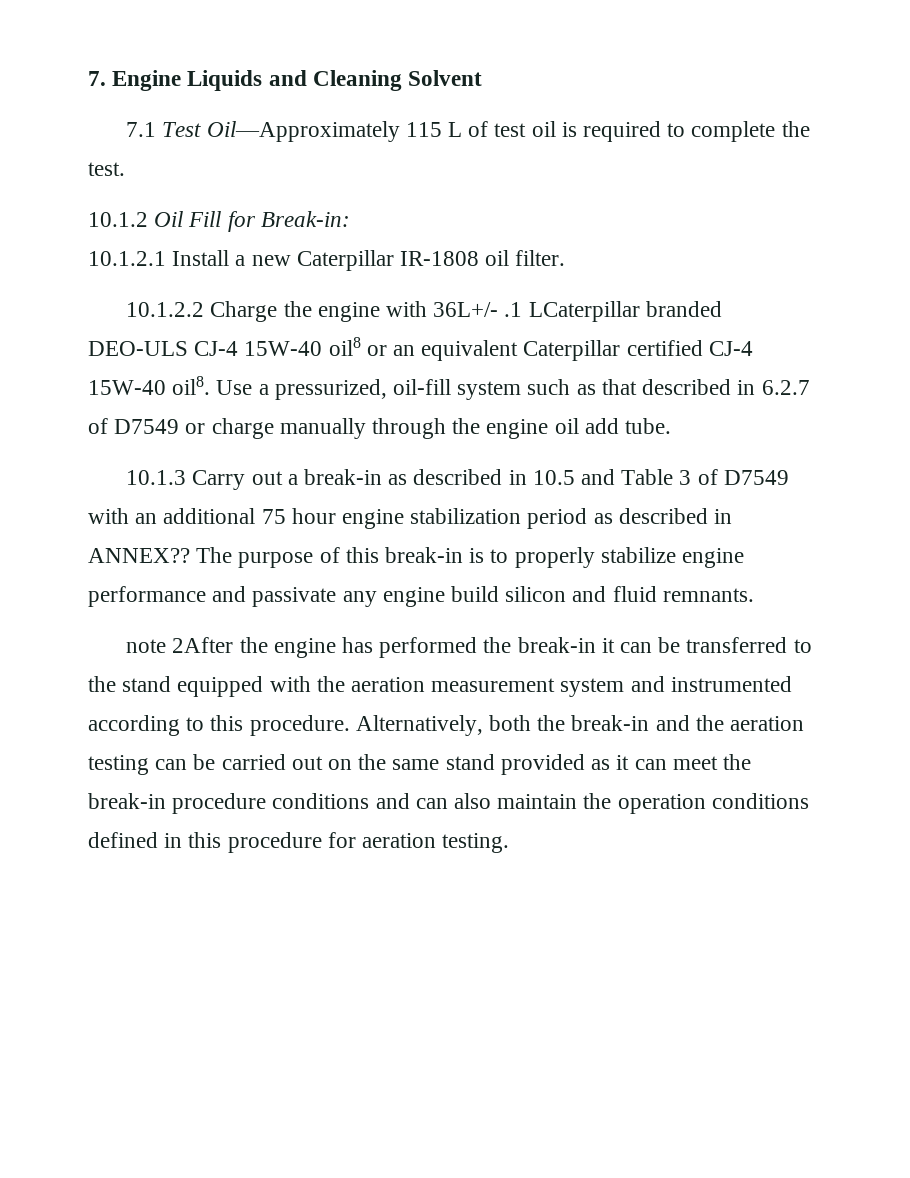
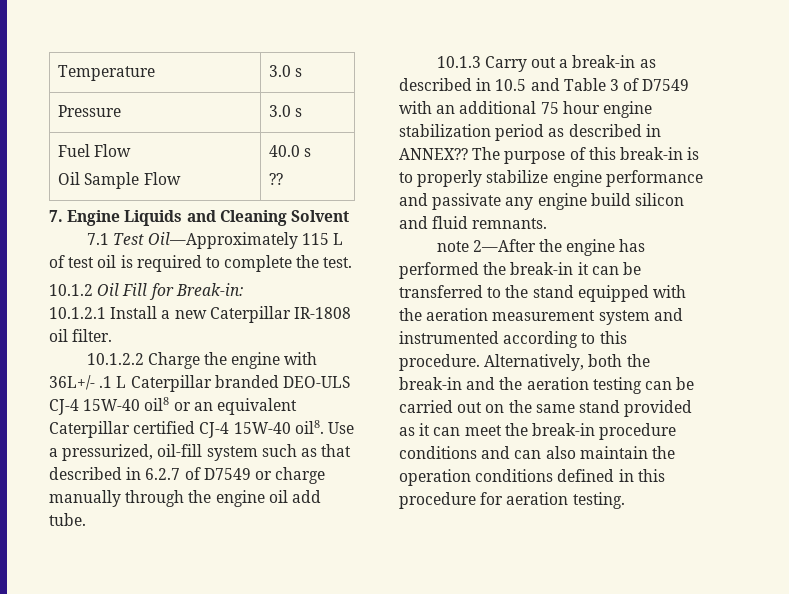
(88, 78) none -> [58,65,156,81] [269,65,303,77] [58,105,122,117] [269,105,303,117] [58,144,132,157] [58,172,181,189] [269,145,312,157] [269,173,284,185] Temperature | 3.0 s // Pressure | 3.0 s // Fuel Flow // Oil Sample Flow | 40.0 s // ?? //
[528,301,640,322] LCaterpillar -> [116,375,212,392] L Caterpillar
[172,637,234,653] 2After -> [472,239,536,252] 2—After

